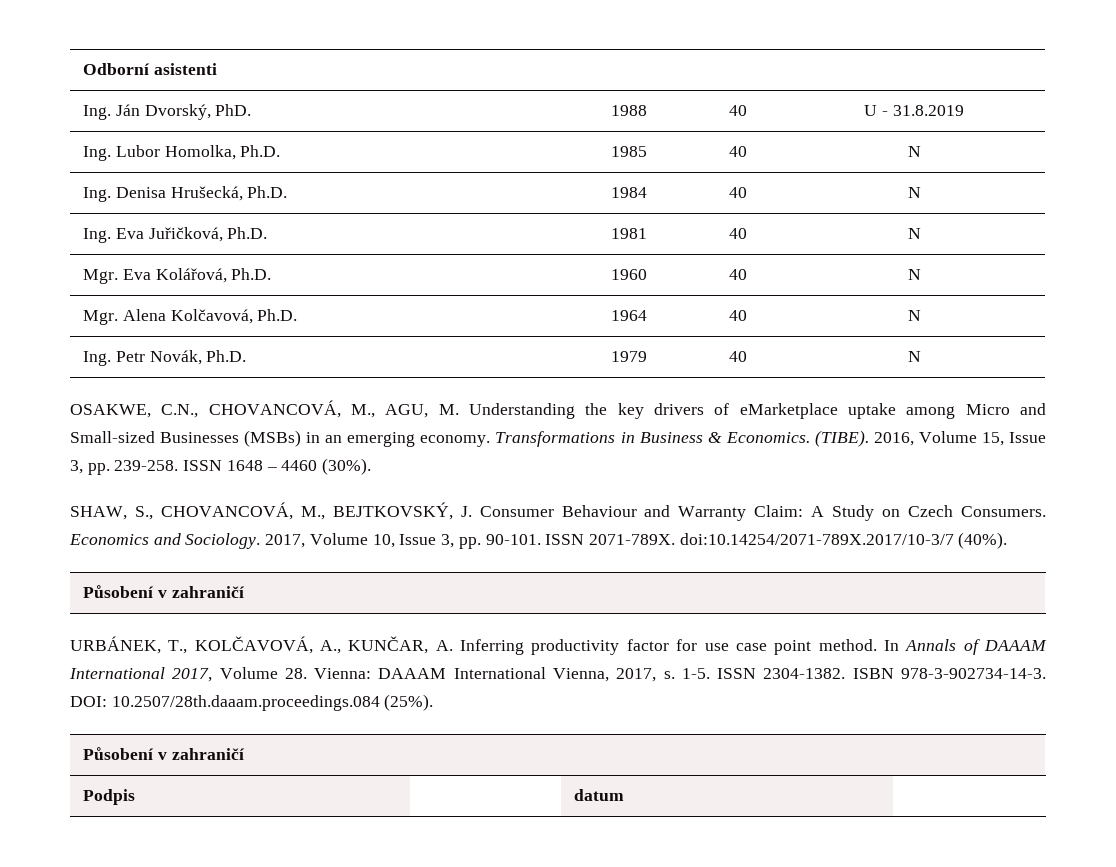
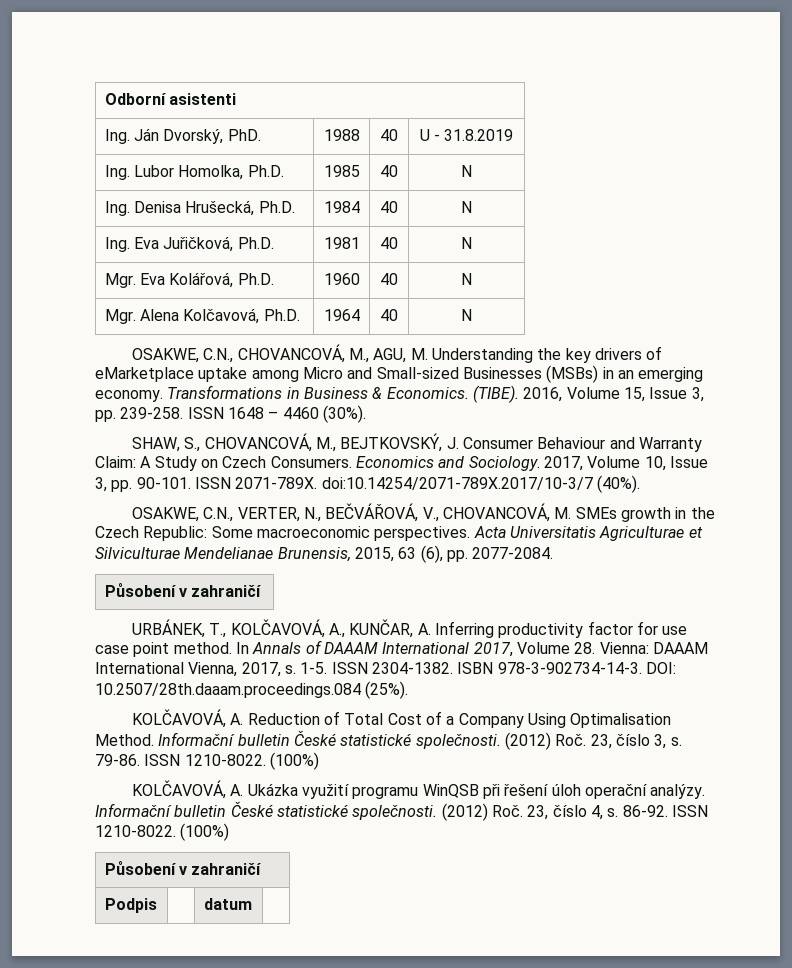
[83,350,247,366] [610,351,647,362] [729,351,747,362] [907,351,921,362] // Ing. Petr Novák, Ph.D. | 1979 | 40 | N -> (472, 315) none
(1008, 540) none -> [132,503,715,522] [95,526,703,541] [95,545,554,563] // OSAKWE, C.N., VERTER, N., BEČVÁŘOVÁ, V., CHOVANCOVÁ, M. SMEs growth in the Czech Republic: Some macroeconomic perspectives. Acta Universitatis Agriculturae et Silviculturae Mendelianae Brunensis, 2015, 63 (6), pp. 2077-2084.
(434, 702) none -> [132,709,672,728] [95,730,682,750] [95,752,319,770] [132,780,706,799] [95,801,708,821] [95,823,230,841] // KOLČAVOVÁ, A. Reduction of Total Cost of a Company Using Optimalisation Method. Informační bulletin České statistické společnosti. (2012) Roč. 23, číslo 3, s. 79-86. ISSN 1210-8022. (100%) // KOLČAVOVÁ, A. Ukázka využití programu WinQSB při řešení úloh operační analýzy. Informační bulletin České statistické společnosti. (2012) Roč. 23, číslo 4, s. 86-92. ISSN 1210-8022. (100%)

